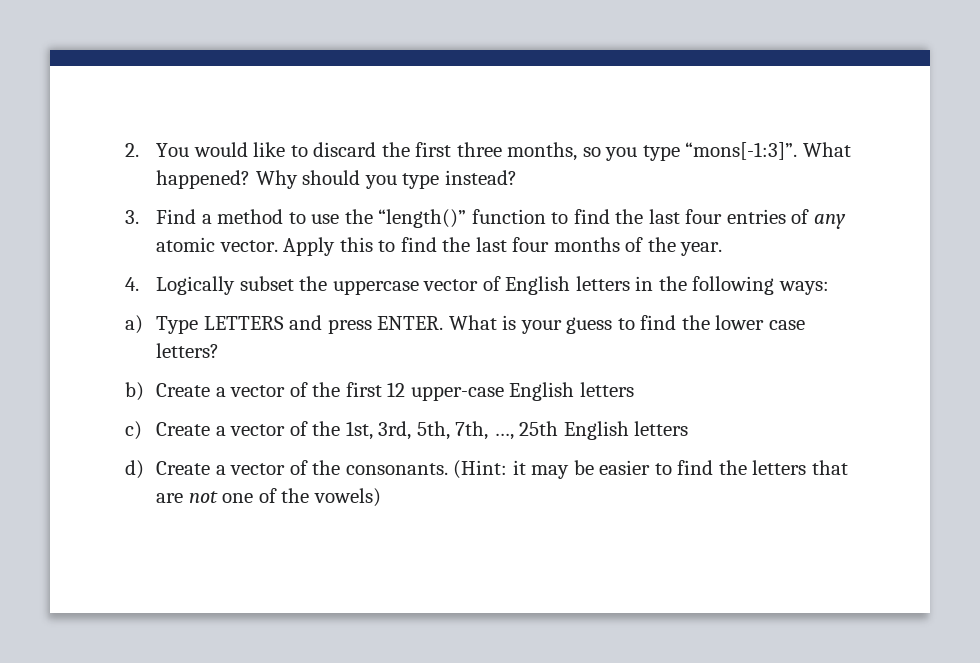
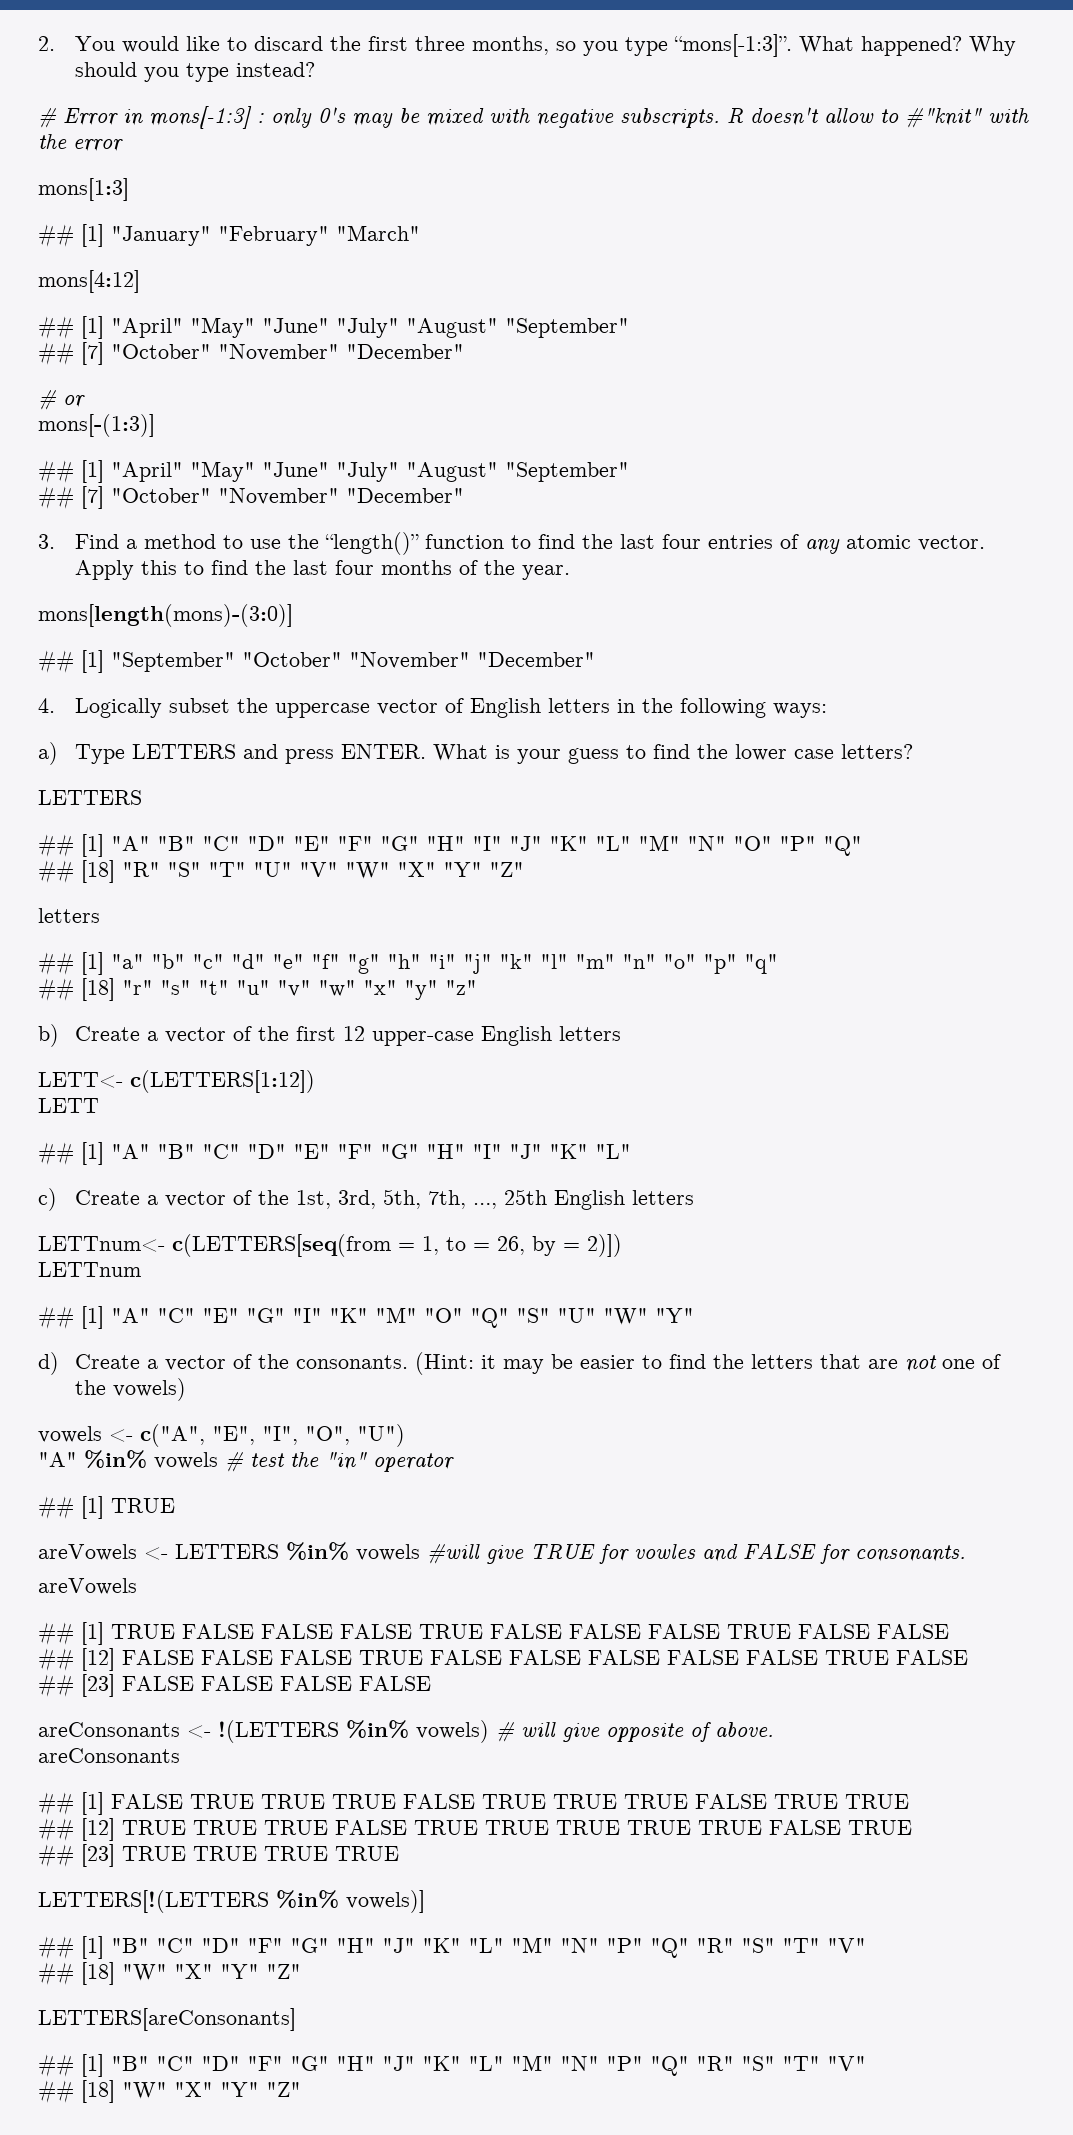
(517, 177) none -> [38,106,1029,129] [38,134,123,152] [38,178,129,201] [38,224,420,247] [38,270,140,293] [38,316,629,339] [38,342,464,365] [38,390,85,410] [38,414,155,437] [38,460,629,483] [38,486,464,509] // # Error in mons[-1:3] : only 0's may be mixed with negative subscripts. R doesn't allow to #"knit" with the error // mons[1:3] // ## [1] "January" "February" "March" // mons[4:12] // ## [1] "April" "May" "June" "July" "August" "September" // ## [7] "October" "November" "December" // # or // mons[-(1:3)] // ## [1] "April" "May" "June" "July" "August" "September" // ## [7] "October" "November" "December"
(723, 249) none -> [38,604,293,627] [38,650,595,673] // mons[length(mons)-(3:0)] // ## [1] "September" "October" "November" "December"
(219, 350) none -> [38,790,142,805] [38,834,862,857] [38,860,524,883] [38,908,100,923] [38,952,778,975] [38,978,477,1001] // LETTERS // ## [1] "A" "B" "C" "D" "E" "F" "G" "H" "I" "J" "K" "L" "M" "N" "O" "P" "Q" // ## [18] "R" "S" "T" "U" "V" "W" "X" "Y" "Z" // letters // ## [1] "a" "b" "c" "d" "e" "f" "g" "h" "i" "j" "k" "l" "m" "n" "o" "p" "q" // ## [18] "r" "s" "t" "u" "v" "w" "x" "y" "z"
(634, 389) none -> [38,1070,315,1093] [38,1098,99,1113] [38,1142,631,1165] // LETT<- c(LETTERS[1:12]) // LETT // ## [1] "A" "B" "C" "D" "E" "F" "G" "H" "I" "J" "K" "L"
(689, 428) none -> [38,1234,622,1257] [38,1262,141,1277] [38,1306,694,1329] // LETTnum<- c(LETTERS[seq(from = 1, to = 26, by = 2)]) // LETTnum // ## [1] "A" "C" "E" "G" "I" "K" "M" "O" "Q" "S" "U" "W" "Y"
(381, 497) none -> [38,1424,405,1447] [38,1450,454,1472] [38,1496,175,1519] [38,1542,966,1564] [38,1578,137,1595] [38,1622,949,1645] [38,1648,968,1671] [38,1674,431,1697] [38,1720,774,1743] [38,1748,180,1763] [38,1792,909,1815] [38,1818,912,1841] [38,1844,399,1867] [38,1890,425,1913] [38,1936,866,1959] [38,1962,301,1985] [38,2008,296,2031] [38,2054,866,2077] [38,2080,301,2103] // vowels <- c("A", "E", "I", "O", "U") // "A" %in% vowels # test the "in" operator // ## [1] TRUE // areVowels <- LETTERS %in% vowels #will give TRUE for vowles and FALSE for consonants. // areVowels // ## [1] TRUE FALSE FALSE FALSE TRUE FALSE FALSE FALSE TRUE FALSE FALSE // ## [12] FALSE FALSE FALSE TRUE FALSE FALSE FALSE FALSE FALSE TRUE FALSE // ## [23] FALSE FALSE FALSE FALSE // areConsonants <- !(LETTERS %in% vowels) # will give opposite of above. // areConsonants // ## [1] FALSE TRUE TRUE TRUE FALSE TRUE TRUE TRUE FALSE TRUE TRUE // ## [12] TRUE TRUE TRUE FALSE TRUE TRUE TRUE TRUE TRUE FALSE TRUE // ## [23] TRUE TRUE TRUE TRUE // LETTERS[!(LETTERS %in% vowels)] // ## [1] "B" "C" "D" "F" "G" "H" "J" "K" "L" "M" "N" "P" "Q" "R" "S" "T" "V" // ## [18] "W" "X" "Y" "Z" // LETTERS[areConsonants] // ## [1] "B" "C" "D" "F" "G" "H" "J" "K" "L" "M" "N" "P" "Q" "R" "S" "T" "V" // ## [18] "W" "X" "Y" "Z"

